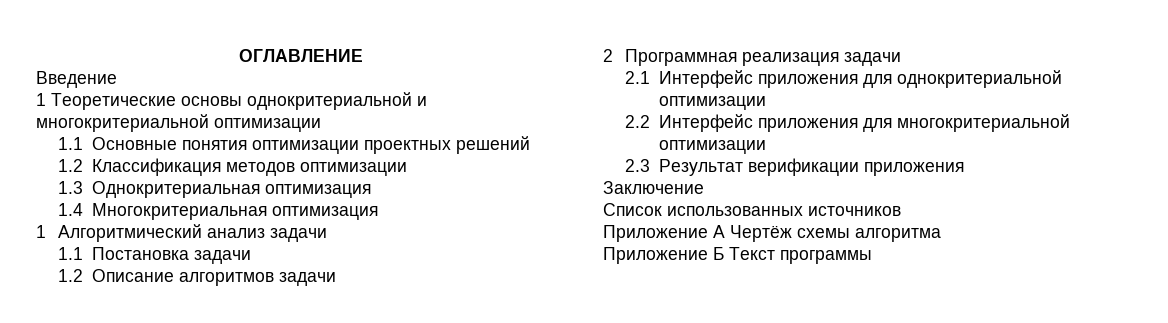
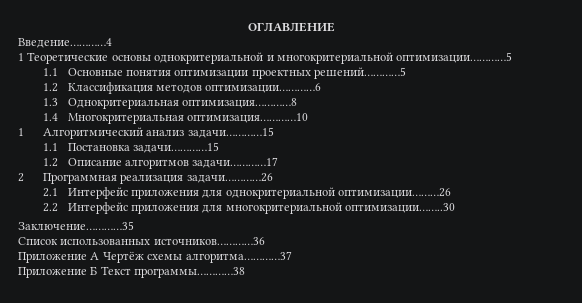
[36,71,117,88] Введение -> [18,38,112,48] Введение…………4
[214,118,321,132] оптимизации -> [396,52,513,63] оптимизации…………5
[456,136,531,154] решений -> [314,67,407,79] решений…………5
[300,162,408,176] оптимизации -> [205,83,322,93] оптимизации…………6
[265,184,372,198] оптимизация -> [182,98,298,108] оптимизация…………8
[272,206,379,220] оптимизация -> [187,113,309,123] оптимизация…………10
[270,228,328,242] задачи -> [187,127,274,138] задачи…………15
[194,250,252,264] задачи -> [133,142,220,153] задачи…………15
[279,272,337,286] задачи -> [192,157,279,168] задачи…………17
[844,52,902,66] задачи -> [186,173,273,183] задачи…………26
[659,96,767,110] оптимизации -> [338,188,452,198] оптимизации………26
[659,140,767,154] [625,158,965,176] [603,181,704,194] оптимизации // 2.3 Результат верификации приложения // Заключение -> [345,203,456,213] [18,221,134,230] оптимизации……..30 // Заключение…………35
[808,206,901,216] источников -> [153,237,265,245] источников…………36
[855,228,941,242] алгоритма -> [185,251,292,263] алгоритма…………37
[780,250,872,264] программы -> [134,267,246,278] программы…………38

